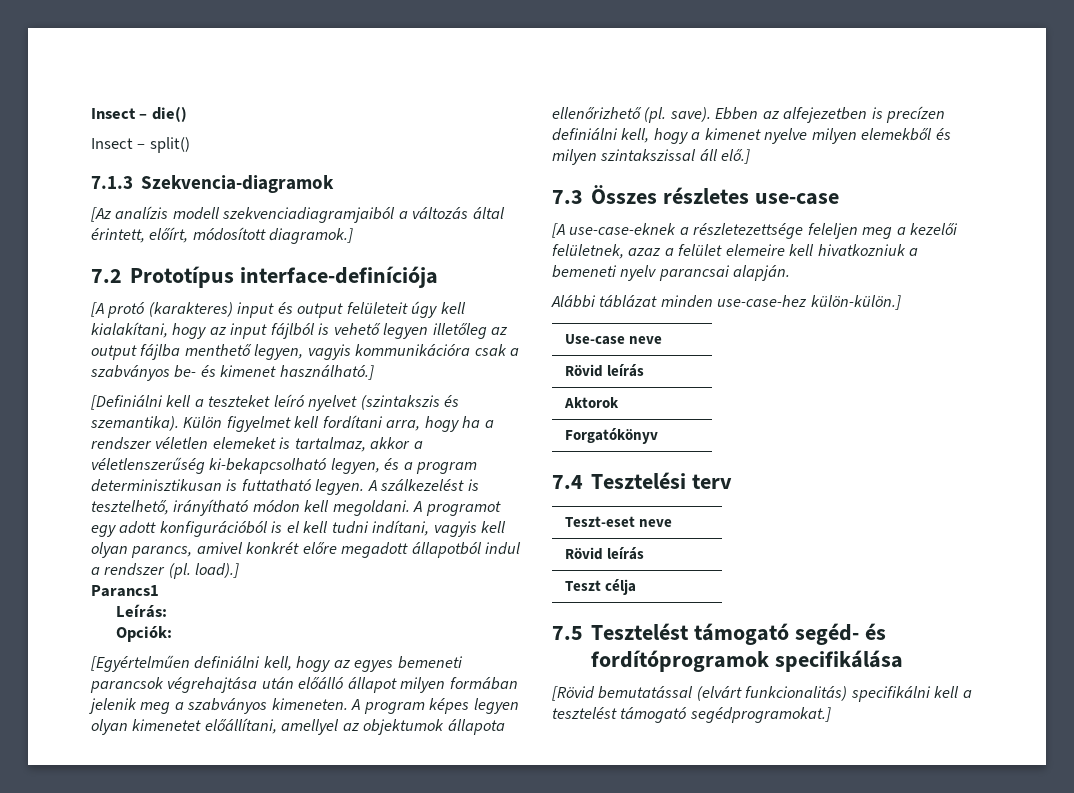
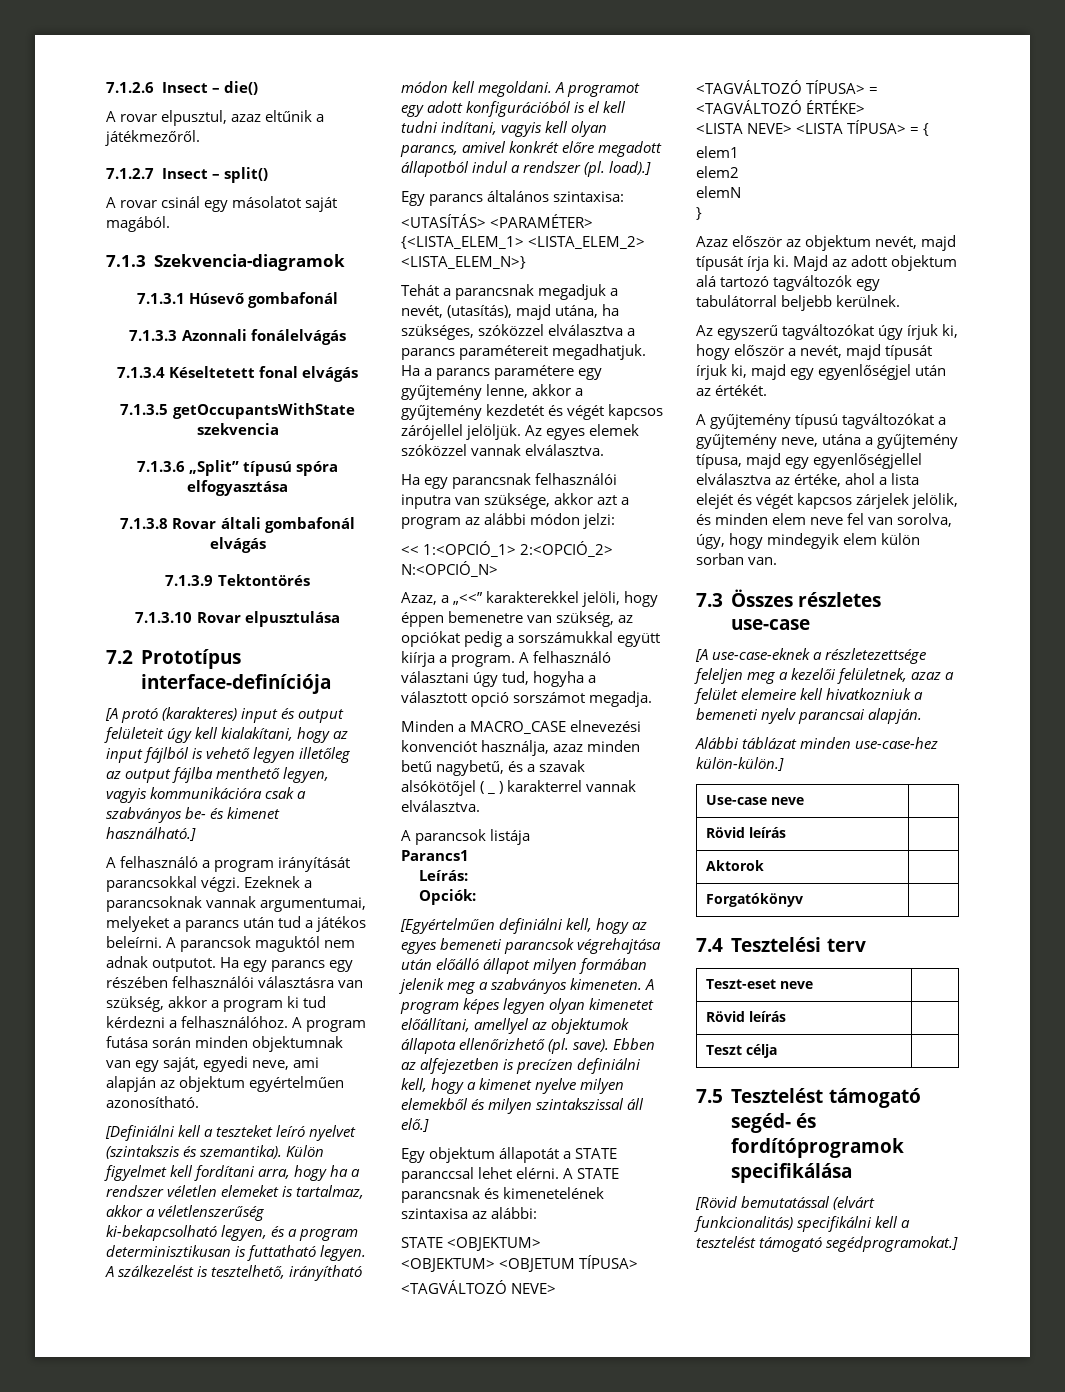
(91, 113) none -> [106,82,154,93] 7.1.2.6
[91,137,190,153] [91,175,335,193] [91,206,505,223] [91,227,354,244] Insect – split() // 7.1.3 Szekvencia-diagramok // [Az analízis modell szekvenciadiagramjaiból a változás által érintett, előírt, módosított diagramok.] -> [106,110,325,126] [105,130,200,146] [106,167,268,183] [106,196,338,212] [106,216,170,232] [106,254,345,271] [136,292,339,308] [129,329,346,345] [116,366,359,382] [120,403,355,419] [196,423,279,435] [136,460,339,476] [187,480,288,496] [120,517,355,533] [209,537,266,553] [165,574,310,586] [135,611,340,627] A rovar elpusztul, azaz eltűnik a játékmezőről. // 7.1.2.7 Insect – split() // A rovar csinál egy másolatot saját magából. // 7.1.3 Szekvencia-diagramok // 7.1.3.1 Húsevő gombafonál // 7.1.3.3 Azonnali fonálelvágás // 7.1.3.4 Késeltetett fonal elvágás // 7.1.3.5 getOccupantsWithState szekvencia // 7.1.3.6 „Split” típusú spóra elfogyasztása // 7.1.3.8 Rovar általi gombafonál elvágás // 7.1.3.9 Tektontörés // 7.1.3.10 Rovar elpusztulása
(374, 372) none -> [106,856,351,872] [106,876,313,892] [106,896,367,912] [106,916,367,932] [106,936,356,952] [106,956,354,972] [106,976,364,988] [106,996,327,1012] [106,1016,367,1032] [106,1036,344,1052] [106,1056,320,1072] [106,1076,345,1092] [106,1096,199,1108] // A felhasználó a program irányítását parancsokkal végzi. Ezeknek a parancsoknak vannak argumentumai, melyeket a parancs után tud a játékos beleírni. A parancsok maguktól nem adnak outputot. Ha egy parancs egy részében felhasználói választásra van szükség, akkor a program ki tud kérdezni a felhasználóhoz. A program futása során minden objektumnak van egy saját, egyedi neve, ami alapján az objektum egyértelműen azonosítható.
(240, 570) none -> [401,190,625,206] [401,214,594,228] [401,236,646,249] [401,256,526,269] [401,284,619,300] [401,304,620,320] [401,324,636,340] [401,344,647,360] [401,365,603,380] [401,384,584,400] [401,404,664,420] [401,424,640,440] [401,444,605,456] [401,473,618,489] [401,493,630,509] [401,513,616,529] [401,541,614,557] [401,561,498,577] [401,591,659,607] [401,611,634,627] [401,631,661,647] [401,651,612,667] [401,671,597,687] [401,691,653,707] [401,720,642,734] [401,740,641,756] [401,760,586,776] [401,780,637,796] [401,800,480,812] [401,829,531,845] // Egy parancs általános szintaxisa: // <UTASÍTÁS> <PARAMÉTER> {<LISTA_ELEM_1> <LISTA_ELEM_2> <LISTA_ELEM_N>} // Tehát a parancsnak megadjuk a nevét, (utasítás), majd utána, ha szükséges, szóközzel elválasztva a parancs paramétereit megadhatjuk. Ha a parancs paramétere egy gyűjtemény lenne, akkor a gyűjtemény kezdetét és végét kapcsos zárójellel jelöljük. Az egyes elemek szóközzel vannak elválasztva. // Ha egy parancsnak felhasználói inputra van szüksége, akkor azt a program az alábbi módon jelzi: // << 1:<OPCIÓ_1> 2:<OPCIÓ_2> N:<OPCIÓ_N> // Azaz, a „<<” karakterekkel jelöli, hogy éppen bemenetre van szükség, az opciókat pedig a sorszámukkal együtt kiírja a program. A felhasználó választani úgy tud, hogyha a választott opció sorszámot megadja. // Minden a MACRO_CASE elnevezési konvenciót használja, azaz minden betű nagybetű, és a szavak alsókötőjel ( _ ) karakterrel vannak elválasztva. // A parancsok listája
(751, 156) none -> [401,1147,618,1163] [401,1167,620,1183] [401,1187,605,1203] [401,1207,538,1219] [401,1237,542,1251] [401,1255,639,1272] [401,1280,557,1294] [696,80,879,94] [696,100,866,114] [696,120,930,136] [696,146,739,158] [696,166,739,178] [696,186,741,198] [696,207,702,220] [696,235,957,251] [696,255,958,271] [696,275,881,291] [696,295,901,311] [696,324,959,340] [696,344,933,360] [696,364,947,380] [696,384,768,396] [696,413,947,429] [696,434,959,449] [696,453,923,469] [696,473,920,487] [696,493,959,509] [696,513,953,527] [696,533,921,549] [696,553,778,565] // Egy objektum állapotát a STATE paranccsal lehet elérni. A STATE parancsnak és kimenetelének szintaxisa az alábbi: // STATE <OBJEKTUM> // <OBJEKTUM> <OBJETUM TÍPUSA> // <TAGVÁLTOZÓ NEVE> <TAGVÁLTOZÓ TÍPUSA> = <TAGVÁLTOZÓ ÉRTÉKE> // <LISTA NEVE> <LISTA TÍPUSA> = { // elem1 // elem2 // elemN // } // Azaz először az objektum nevét, majd típusát írja ki. Majd az adott objektum alá tartozó tagváltozók egy tabulátorral beljebb kerülnek. // Az egyszerű tagváltozókat úgy írjuk ki, hogy először a nevét, majd típusát írjuk ki, majd egy egyenlőségjel után az értékét. // A gyűjtemény típusú tagváltozókat a gyűjtemény neve, utána a gyűjtemény típusa, majd egy egyenlőségjellel elválasztva az értéke, ahol a lista elejét és végét kapcsos zárjelek jelölik, és minden elem neve fel van sorolva, úgy, hogy mindegyik elem külön sorban van.

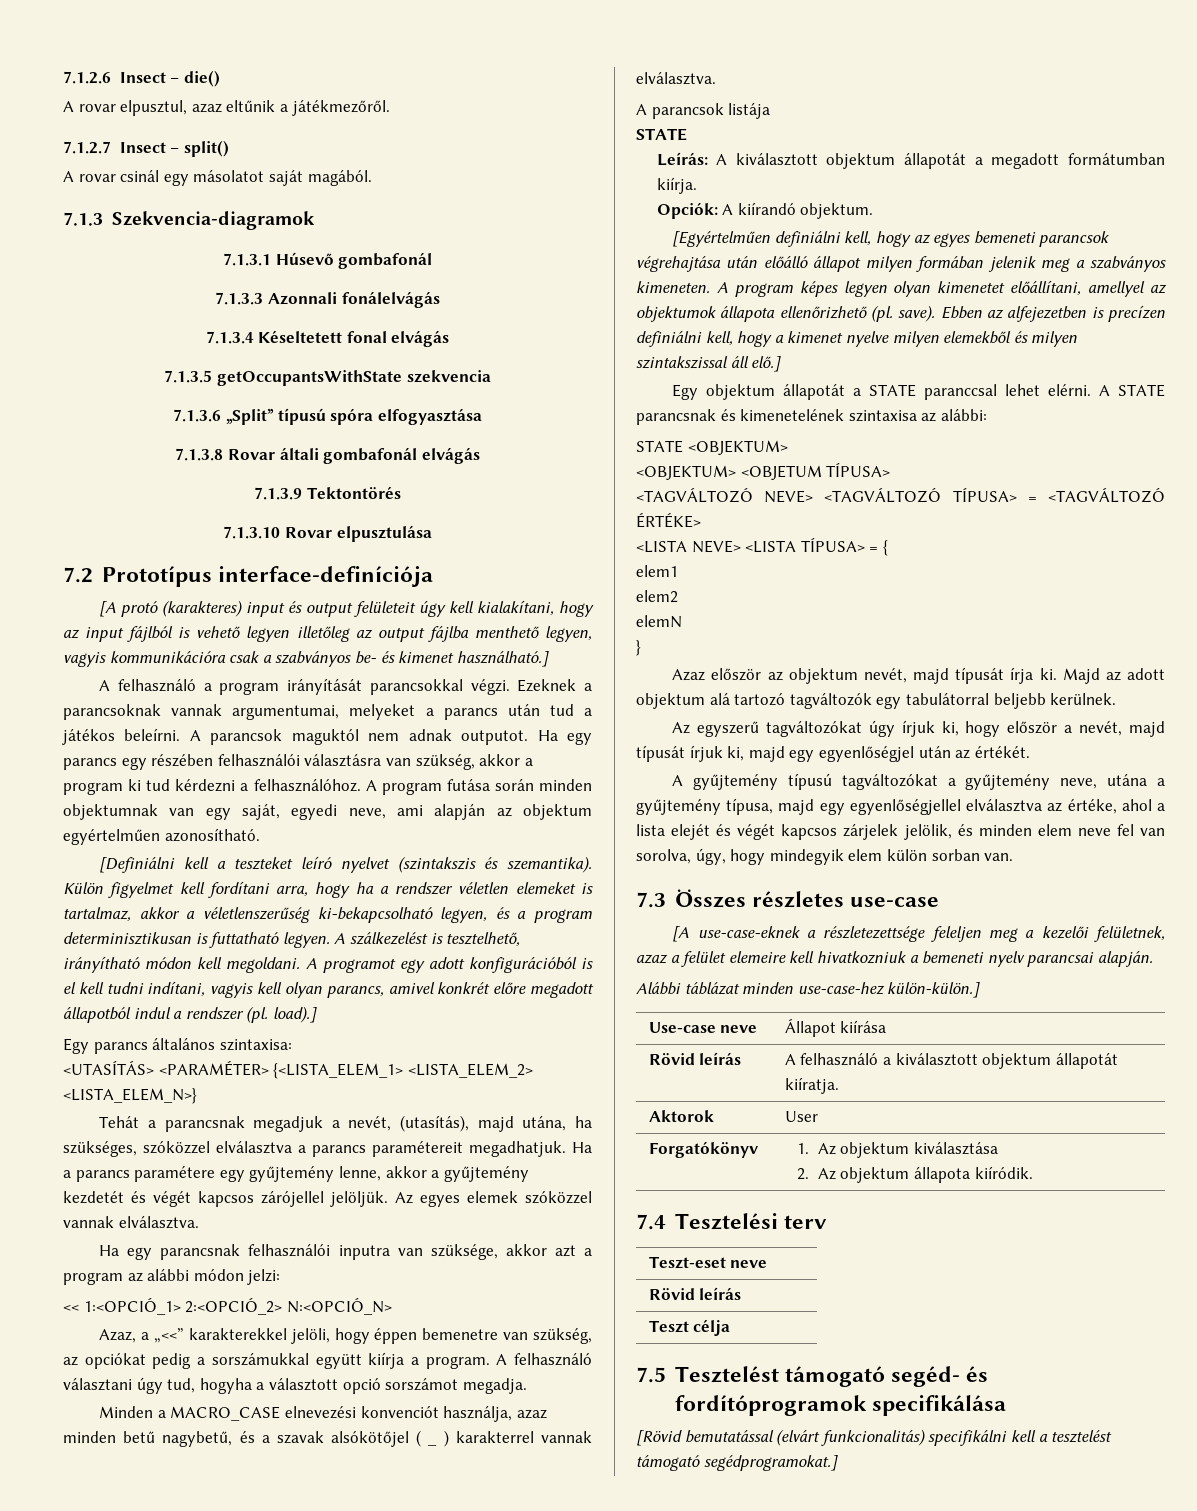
[401,850,469,861] Parancs1 -> [636,128,687,141] STATE
[419,889,477,905] // Opciók: -> [716,153,1165,169] [656,177,697,194] [656,202,874,219] A kiválasztott objektum állapotát a megadott formátumban kiírja. // Opciók: A kiírandó objektum.
[706,827,787,838] // Rövid leírás | -> [784,1018,887,1037] [648,1052,742,1065] [784,1053,1118,1069] [784,1077,839,1094] Állapot kiírása // Rövid leírás | A felhasználó a kiválasztott objektum állapotát kiíratja.
(765, 865) none -> [784,1111,818,1122] User
(804, 900) none -> [797,1142,998,1158] [797,1166,1033,1183] 1. Az objektum kiválasztása // 2. Az objektum állapota kiíródik.

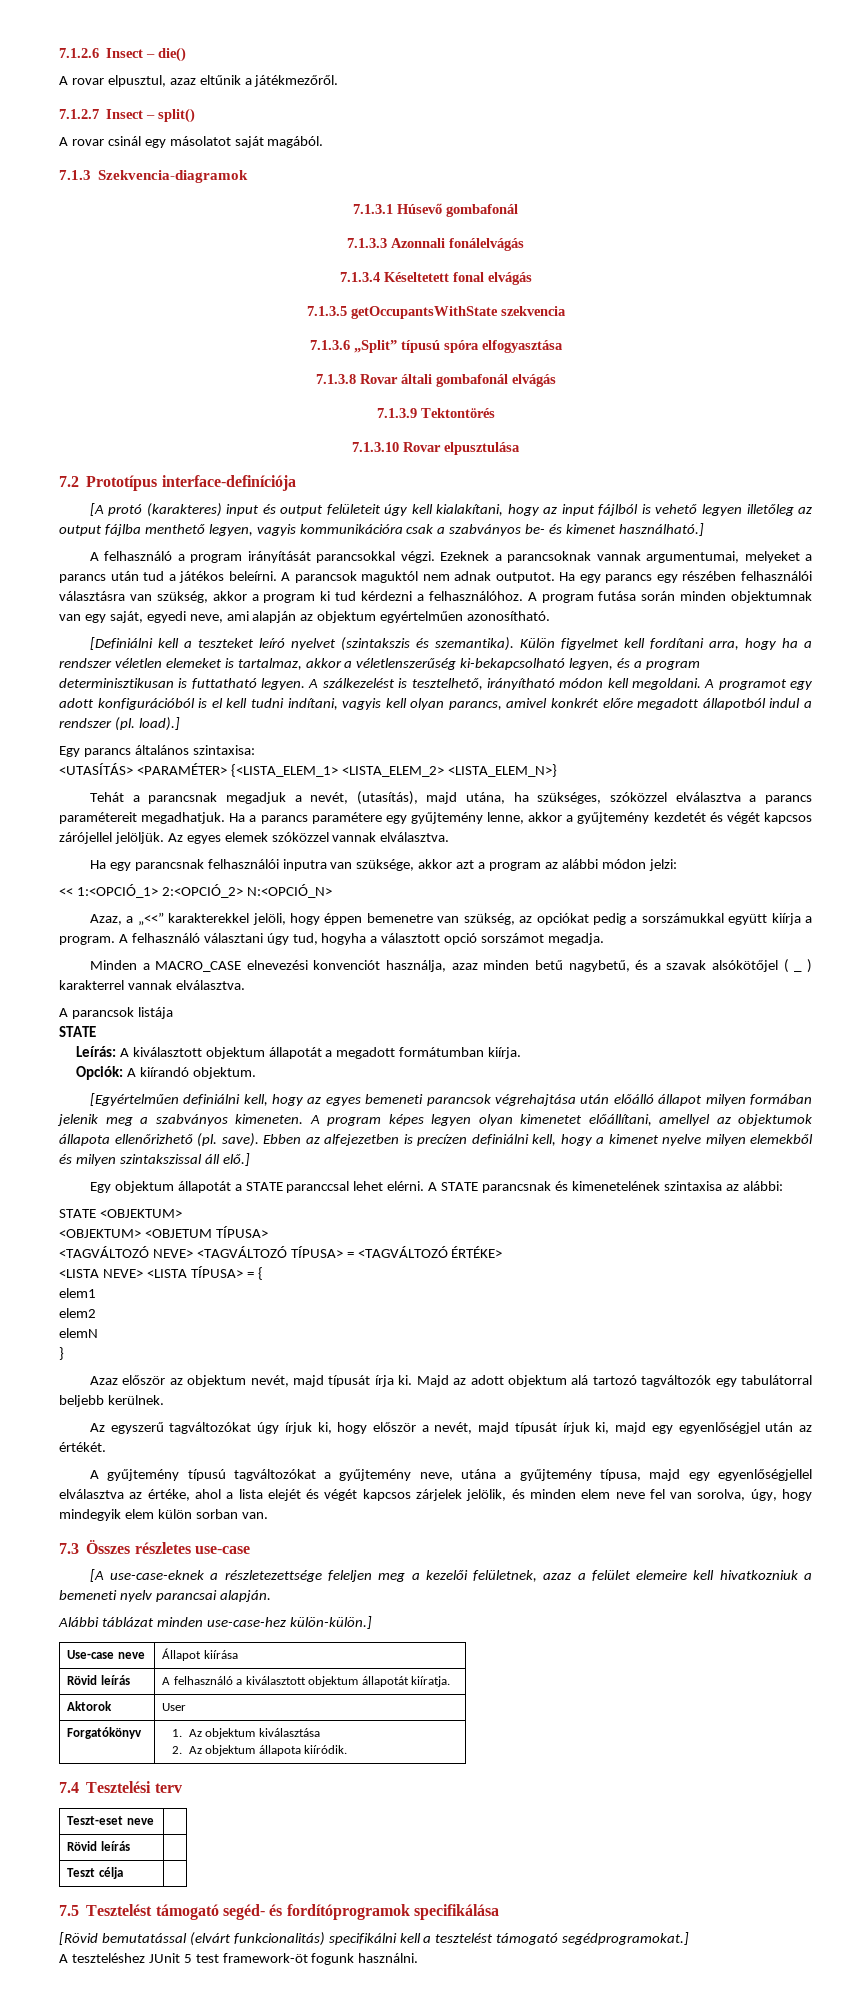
(838, 1463) none -> [59,1953,419,1965] // A teszteléshez JUnit 5 test framework-öt fogunk használni.

